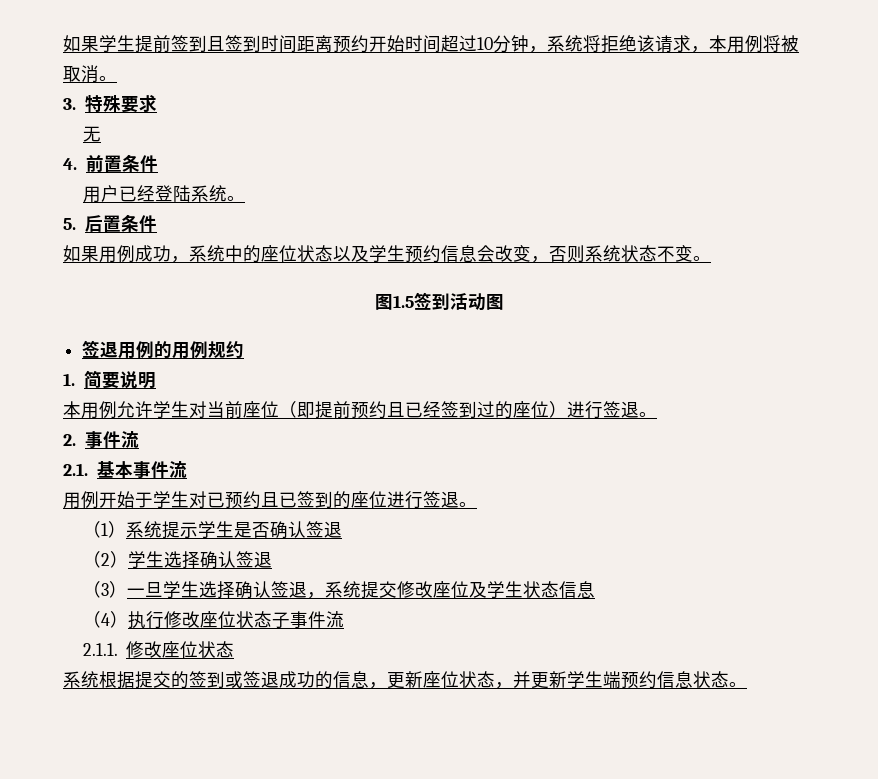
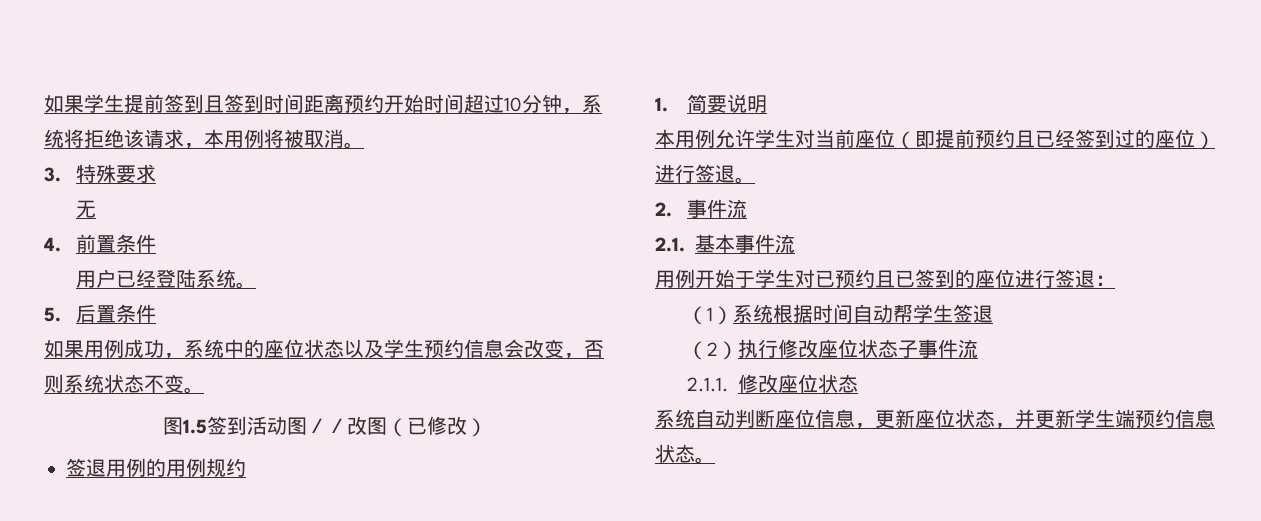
(504, 302) none -> [307,416,487,437] ／／改图（已修改）
[459,502,477,507] 。 -> [1095,275,1115,286] ：
[161,521,342,539] [82,551,272,569] [82,581,595,599] [82,611,110,628] 提示学生是否确认签退 // （2）学生选择确认签退 // （3）一旦学生选择确认签退，系统提交修改座位及学生状态信息 // （4 -> [773,304,994,323] [687,341,719,360] 根据时间自动帮学生签退 // （2
[99,671,333,689] 根据提交的签到或签退成功的 -> [695,409,815,428] 自动判断座位

